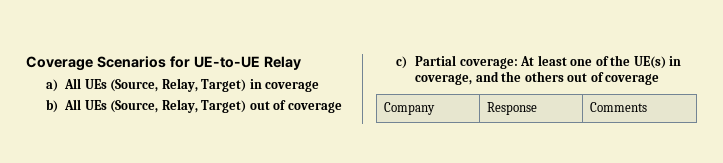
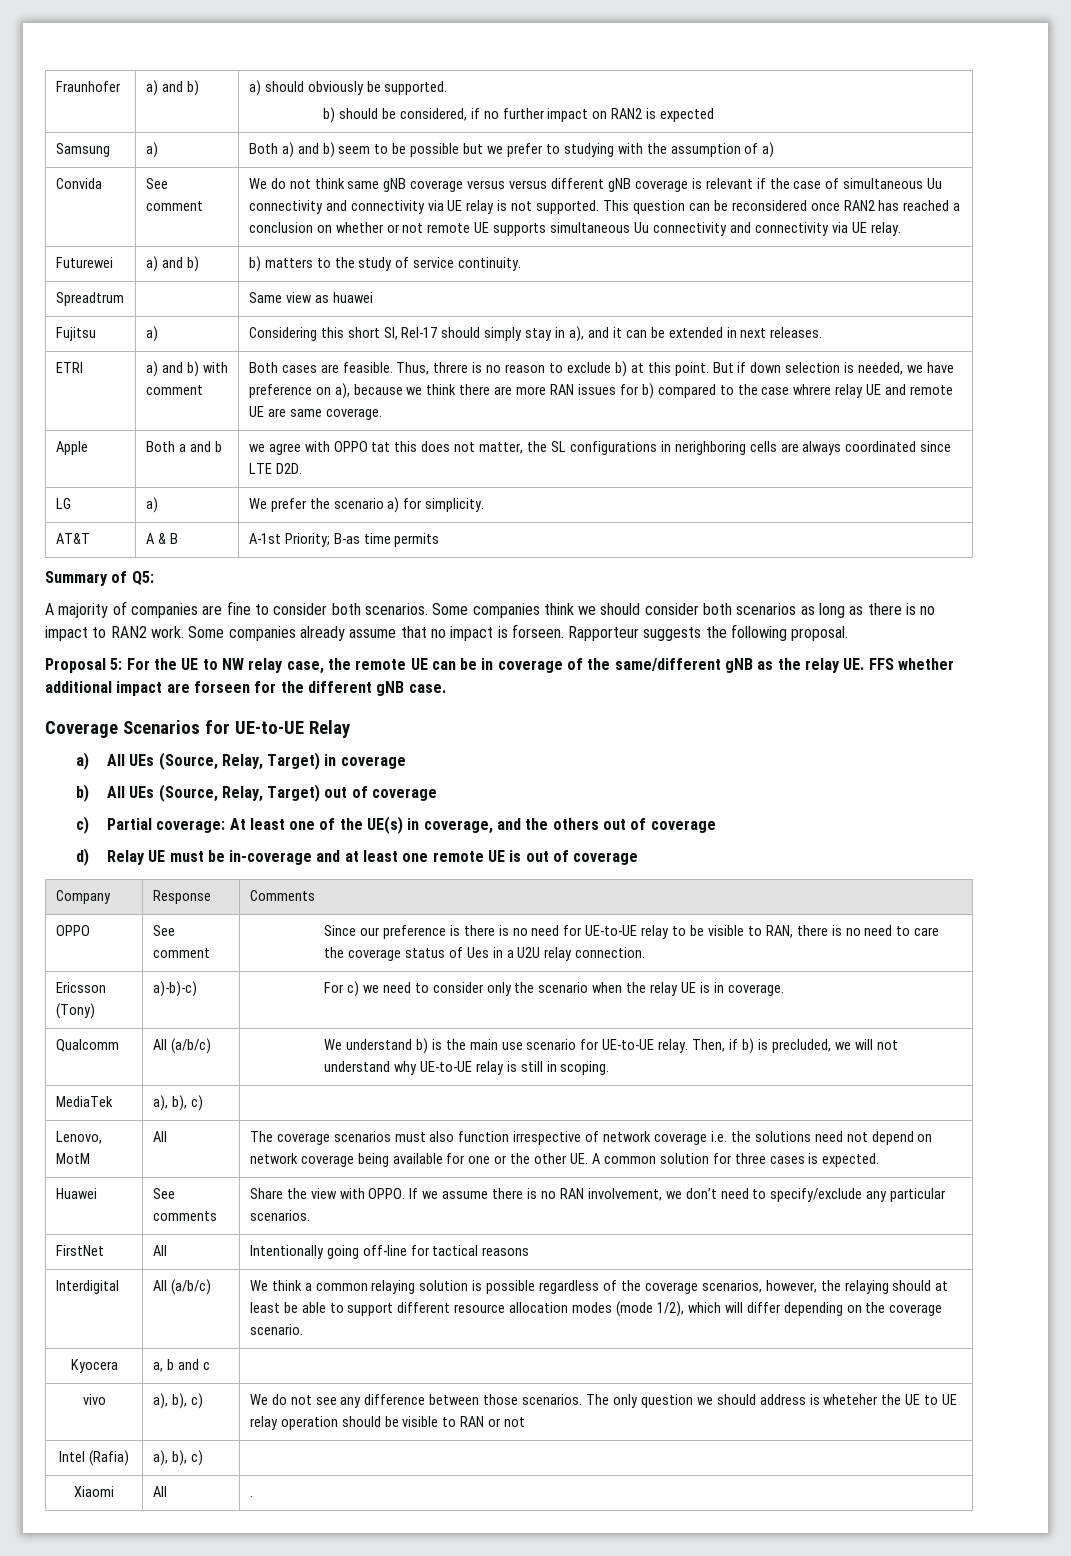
(26, 63) none -> [55,81,120,92] [145,80,199,96] [248,80,448,96] [323,107,715,123] [55,143,110,157] [145,142,158,158] [248,142,775,158] [55,178,102,189] [145,178,168,189] [145,201,203,211] [248,178,943,192] [248,200,961,214] [248,222,901,236] [55,257,113,268] [145,256,199,272] [248,256,522,272] [55,292,124,306] [248,292,373,303] [55,327,96,341] [145,326,158,342] [248,326,823,342] [55,362,83,373] [145,361,228,377] [145,385,203,395] [248,361,954,377] [248,383,953,399] [248,406,382,420] [55,441,88,455] [145,441,222,452] [248,441,952,455] [248,463,302,474] [55,498,71,509] [145,497,158,513] [248,497,485,513] [55,533,90,544] [145,533,178,544] [248,533,440,547] [45,571,154,586] [45,601,936,618] [45,624,849,641] [45,658,955,674] [45,681,446,696] Fraunhofer | a) and b) | a) should obviously be supported. // b) should be considered, if no further impact on RAN2 is expected // Samsung | a) | Both a) and b) seem to be possible but we prefer to studying with the assumption of a) // Convida | See comment | We do not think same gNB coverage versus versus different gNB coverage is relevant if the case of simultaneous Uu connectivity and connectivity via UE relay is not supported. This question can be reconsidered once RAN2 has reached a conclusion on whether or not remote UE supports simultaneous Uu connectivity and connectivity via UE relay. // Futurewei | a) and b) | b) matters to the study of service continuity. // Spreadtrum | | Same view as huawei // Fujitsu | a) | Considering this short SI, Rel-17 should simply stay in a), and it can be extended in next releases. // ETRI | a) and b) with comment | Both cases are feasible. Thus, threre is no reason to exclude b) at this point. But if down selection is needed, we have preference on a), because we think there are more RAN issues for b) compared to the case whrere relay UE and remote UE are same coverage. // Apple | Both a and b | we agree with OPPO tat this does not matter, the SL configurations in nerighboring cells are always coordinated since LTE D2D. // LG | a) | We prefer the scenario a) for simplicity. // AT&T | A & B | A-1st Priority; B-as time permits // Summary of Q5: // A majority of companies are fine to consider both scenarios. Some companies think we should consider both scenarios as long as there is no impact to RAN2 work. Some companies already assume that no impact is forseen. Rapporteur suggests the following proposal. // Proposal 5: For the UE to NW relay case, the remote UE can be in coverage of the same/different gNB as the relay UE. FFS whether additional impact are forseen for the different gNB case. //
[383,102,435,115] [486,102,537,115] [589,102,647,112] // Company | Response | Comments -> [75,848,639,866] [55,890,111,904] [152,890,211,904] [249,890,315,901] [55,925,90,936] [152,925,175,936] [152,948,210,958] [324,925,940,939] [324,947,646,961] [55,982,106,993] [55,1003,95,1019] [152,981,197,997] [324,981,784,997] [55,1039,119,1052] [152,1038,211,1054] [324,1038,898,1054] [324,1061,610,1075] [55,1096,113,1107] [152,1095,203,1111] [55,1131,102,1144] [55,1153,90,1164] [152,1131,167,1142] [249,1131,933,1145] [249,1153,880,1167] [55,1188,97,1199] [152,1188,175,1199] [152,1211,217,1221] [249,1188,946,1202] [249,1210,310,1221] [55,1245,104,1256] [152,1245,167,1256] [249,1245,530,1259] [55,1280,119,1294] [152,1279,211,1295] [249,1280,949,1294] [249,1301,943,1317] [249,1324,303,1335] [70,1359,118,1373] [152,1359,210,1372] [82,1394,106,1405] [152,1393,203,1409] [249,1394,958,1408] [249,1416,526,1430] [59,1450,129,1466] [152,1450,203,1466] [74,1486,114,1497] [152,1486,167,1497] [249,1495,253,1497] // d) Relay UE must be in-coverage and at least one remote UE is out of coverage // Company | Response | Comments // OPPO | See comment | Since our preference is there is no need for UE-to-UE relay to be visible to RAN, there is no need to care the coverage status of Ues in a U2U relay connection. // Ericsson (Tony) | a)-b)-c) | For c) we need to consider only the scenario when the relay UE is in coverage. // Qualcomm | All (a/b/c) | We understand b) is the main use scenario for UE-to-UE relay. Then, if b) is precluded, we will not understand why UE-to-UE relay is still in scoping. // MediaTek | a), b), c) | // Lenovo, MotM | All | The coverage scenarios must also function irrespective of network coverage i.e. the solutions need not depend on network coverage being available for one or the other UE. A common solution for three cases is expected. // Huawei | See comments | Share the view with OPPO. If we assume there is no RAN involvement, we don’t need to specify/exclude any particular scenarios. // FirstNet | All | Intentionally going off-line for tactical reasons // Interdigital | All (a/b/c) | We think a common relaying solution is possible regardless of the coverage scenarios, however, the relaying should at least be able to support different resource allocation modes (mode 1/2), which will differ depending on the coverage scenario. // Kyocera | a, b and c | // vivo | a), b), c) | We do not see any difference between those scenarios. The only question we should address is wheteher the UE to UE relay operation should be visible to RAN or not // Intel (Rafia) | a), b), c) | // Xiaomi | All | .

